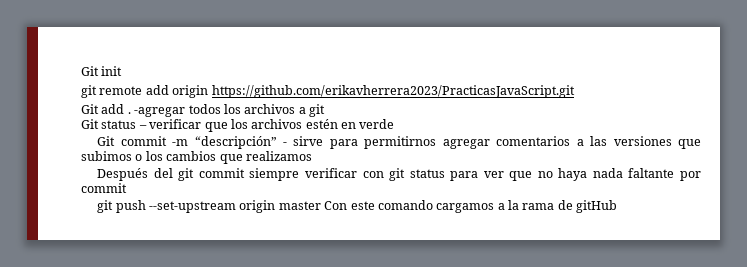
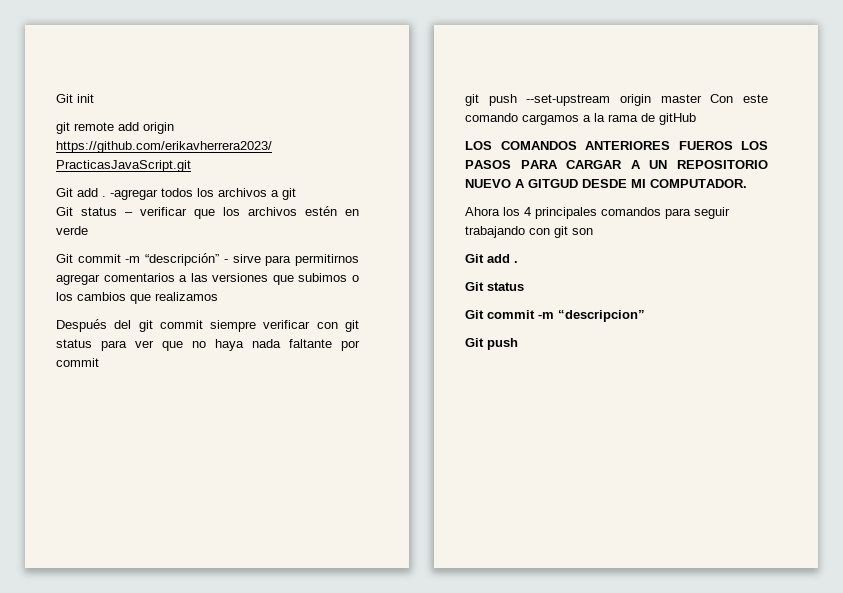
(618, 206) none -> [465,141,768,150] [465,160,768,169] [465,179,747,188] [465,207,730,219] [465,226,593,238] [465,254,518,263] [465,282,524,291] [465,310,645,322] [465,338,518,350] // LOS COMANDOS ANTERIORES FUEROS LOS PASOS PARA CARGAR A UN REPOSITORIO NUEVO A GITGUD DESDE MI COMPUTADOR. // Ahora los 4 principales comandos para seguir trabajando con git son // Git add . // Git status // Git commit -m “descripcion” // Git push

